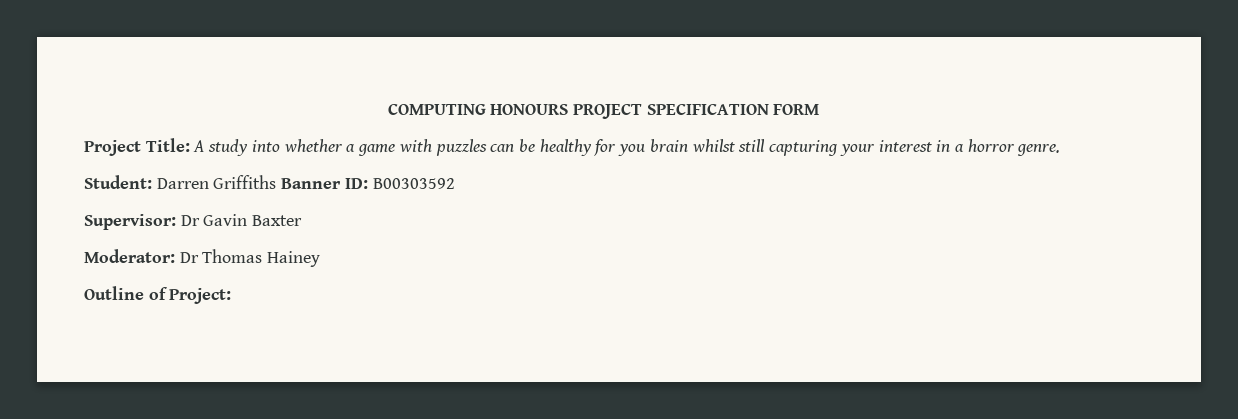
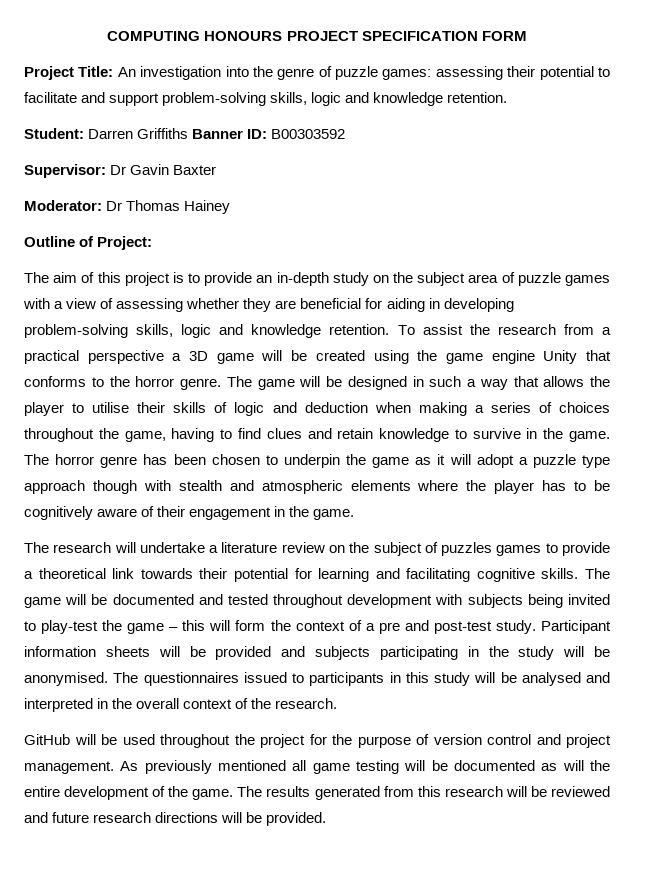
[193,139,1061,156] A study into whether a game with puzzles can be healthy for you brain whilst still capturing your interest in a horror genre. -> [117,66,610,80] [24,92,508,106] An investigation into the genre of puzzle games: assessing their potential to facilitate and support problem-solving skills, logic and knowledge retention.
(232, 296) none -> [24,272,611,286] [23,298,514,312] [24,324,612,338] [24,350,611,364] [24,376,610,390] [24,402,610,416] [24,428,610,442] [24,454,610,468] [24,480,610,494] [24,506,355,520] [24,542,610,556] [24,568,610,582] [24,594,610,608] [24,620,611,634] [24,646,610,660] [24,672,610,686] [24,698,338,712] [24,734,611,748] [24,760,610,774] [24,786,611,800] [24,812,327,826] // The aim of this project is to provide an in-depth study on the subject area of puzzle games with a view of assessing whether they are beneficial for aiding in developing problem-solving skills, logic and knowledge retention. To assist the research from a practical perspective a 3D game will be created using the game engine Unity that conforms to the horror genre. The game will be designed in such a way that allows the player to utilise their skills of logic and deduction when making a series of choices throughout the game, having to find clues and retain knowledge to survive in the game. The horror genre has been chosen to underpin the game as it will adopt a puzzle type approach though with stealth and atmospheric elements where the player has to be cognitively aware of their engagement in the game. // The research will undertake a literature review on the subject of puzzles games to provide a theoretical link towards their potential for learning and facilitating cognitive skills. The game will be documented and tested throughout development with subjects being invited to play-test the game – this will form the context of a pre and post-test study. Participant information sheets will be provided and subjects participating in the study will be anonymised. The questionnaires issued to participants in this study will be analysed and interpreted in the overall context of the research. // GitHub will be used throughout the project for the purpose of version control and project management. As previously mentioned all game testing will be documented as will the entire development of the game. The results generated from this research will be reviewed and future research directions will be provided.

